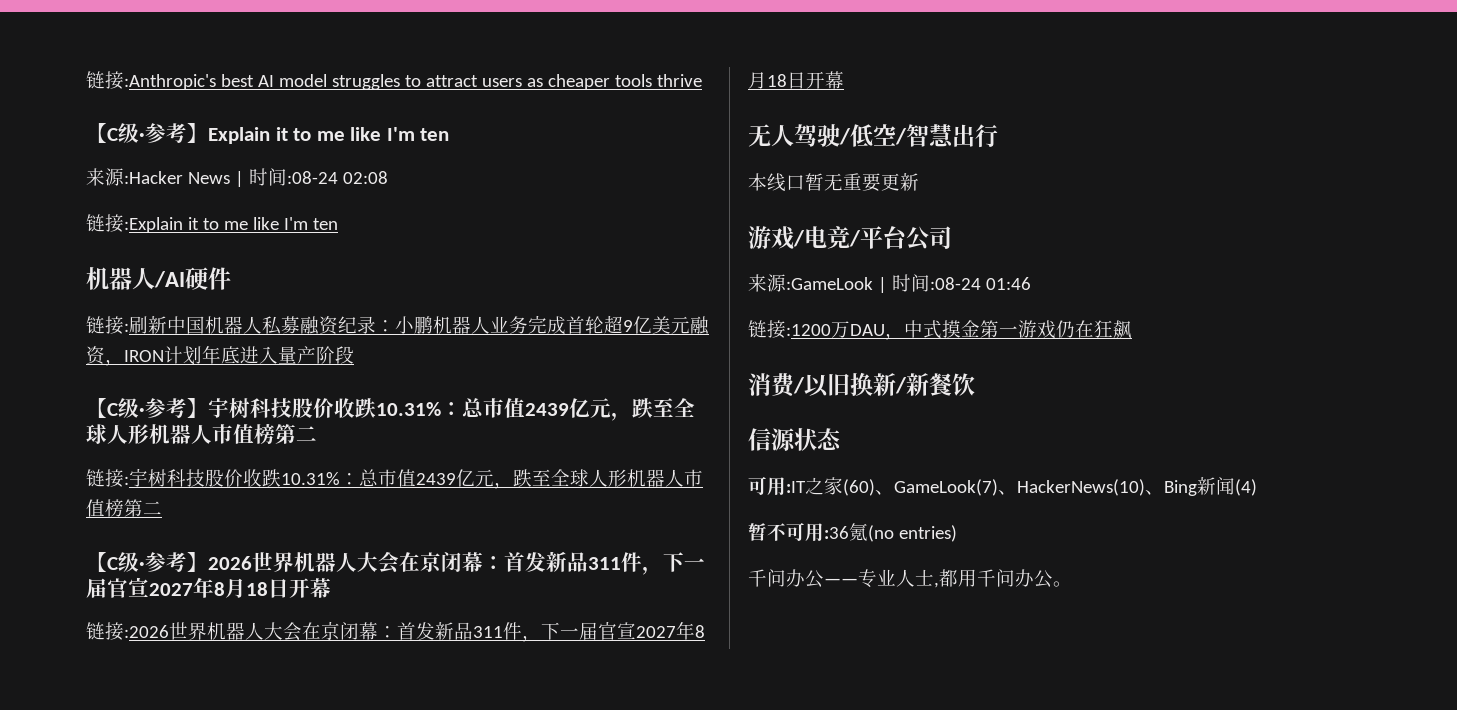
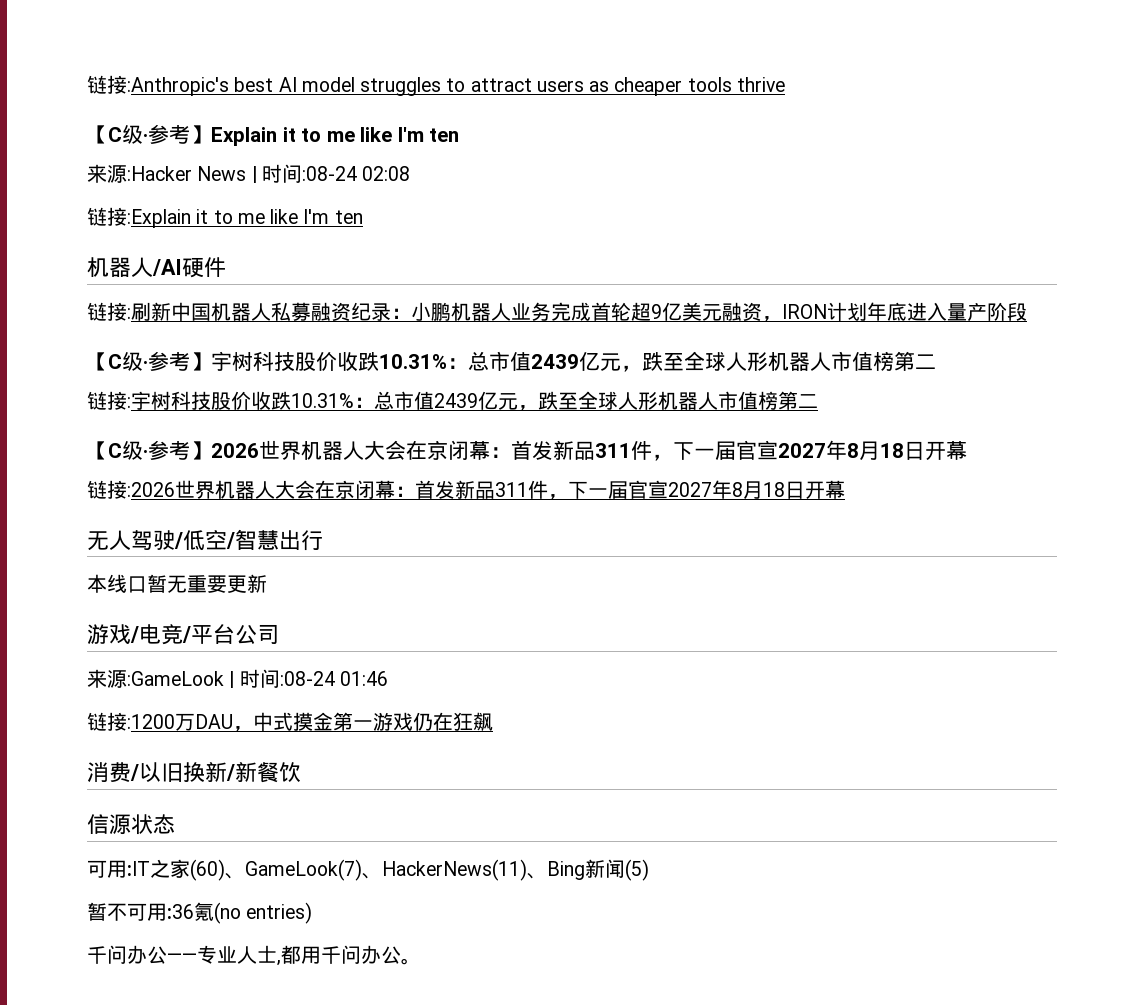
[1017,479,1145,496] HackerNews(10) -> [382,859,527,881] HackerNews(11)
[1235,479,1257,496] (4) -> [625,859,649,881] (5)

